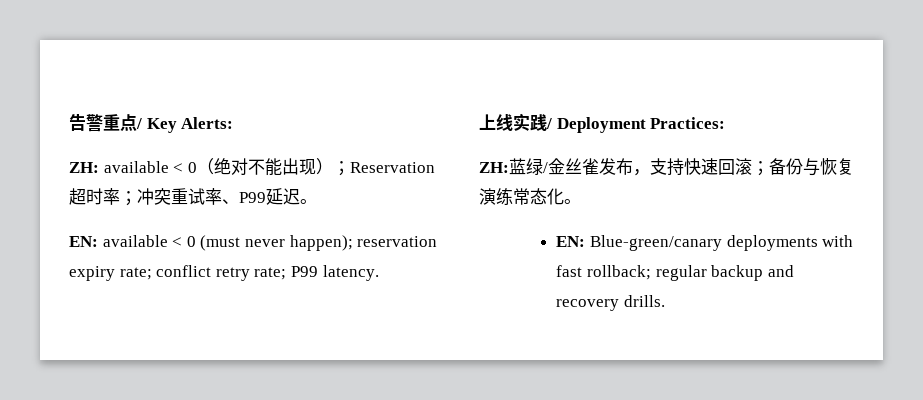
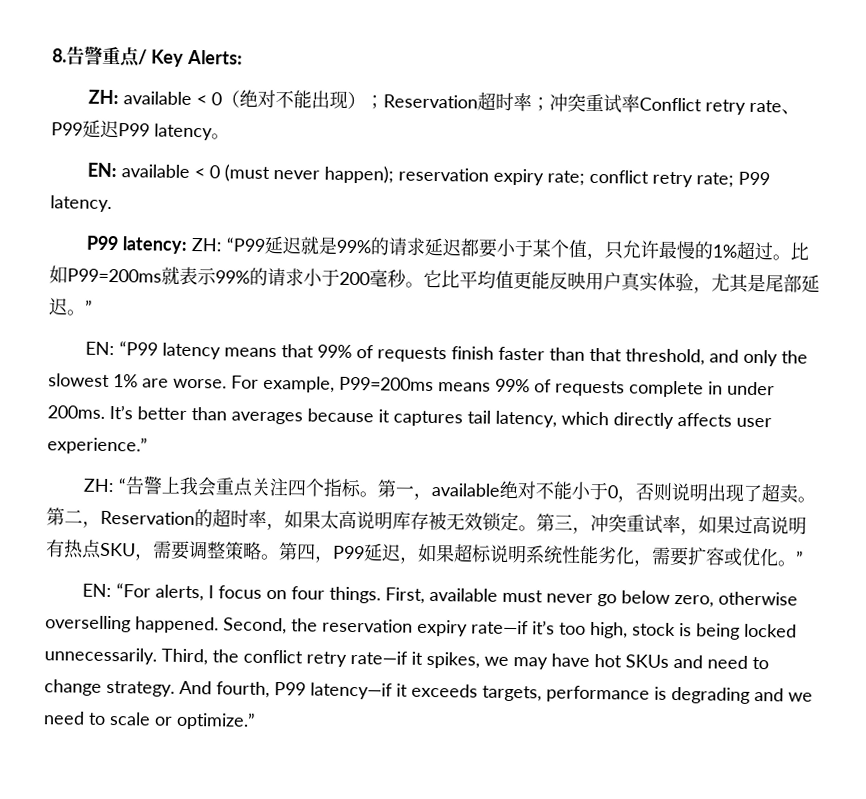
(69, 122) none -> [52,48,67,63] 8.
(222, 196) none -> [638,97,782,115] Conflict retry rate
(300, 196) none -> [118,123,213,141] P99 latency
[479,113,726,133] [479,158,854,176] [479,188,547,205] 上线实践/ Deployment Practices: // ZH:蓝绿/金丝雀发布，支持快速回滚；备份与恢复演练常态 -> [85,235,809,261] [49,265,820,294] [49,297,93,316] [84,341,808,367] [48,373,775,398] [47,404,772,429] [47,436,148,455] [82,475,816,504] [46,507,807,536] [46,539,761,567] P99 latency: ZH: “P99延迟就是99%的请求延迟都要小于某个值，只允许最慢的1%超过。比如P99=200ms就表示99%的请求小于200毫秒。它比平均值更能反映用户真实体验，尤其是尾部延迟。” // EN: “P99 latency means that 99% of requests finish faster than that threshold, and only the slowest 1% are worse. For example, P99=200ms means 99% of requests complete in under 200ms. It’s better than averages because it captures tail latency, which directly affects user experience.” // ZH: “告警上我会重点关注四个指标。第一，available绝对不能小于0，否则说明出现了超卖。第二，Reservation的超时率，如果太高说明库存被无效锁定。第三，冲突重试率，如果过高说明有热点SKU，需要调整策略。第四，P99延迟，如果超标说明系统性能劣化，需要扩容或优
[556,235,854,251] [556,265,794,281] [556,295,665,311] // EN: Blue-green/canary deployments with fast rollback; regular backup and recovery drills. -> [795,550,804,565] [81,583,798,608] [45,615,797,640] [44,647,769,670] [44,679,813,704] [43,711,256,730] ” // EN: “For alerts, I focus on four things. First, available must never go below zero, otherwise overselling happened. Second, the reservation expiry rate—if it’s too high, stock is being locked unnecessarily. Third, the conflict retry rate—if it spikes, we may have hot SKUs and need to change strategy. And fourth, P99 latency—if it exceeds targets, performance is degrading and we need to scale or optimize.”

